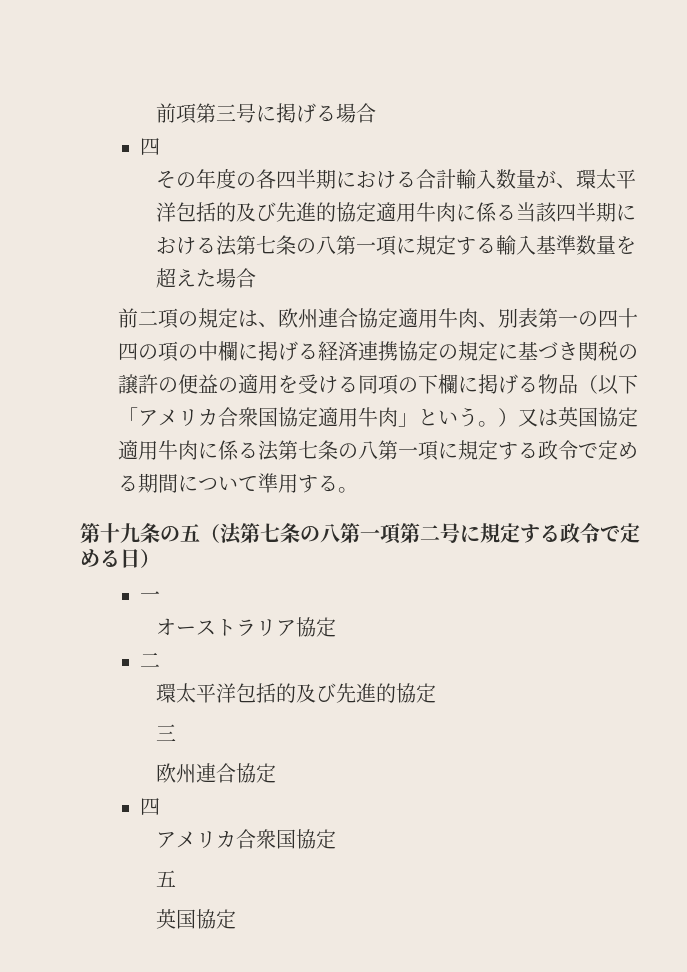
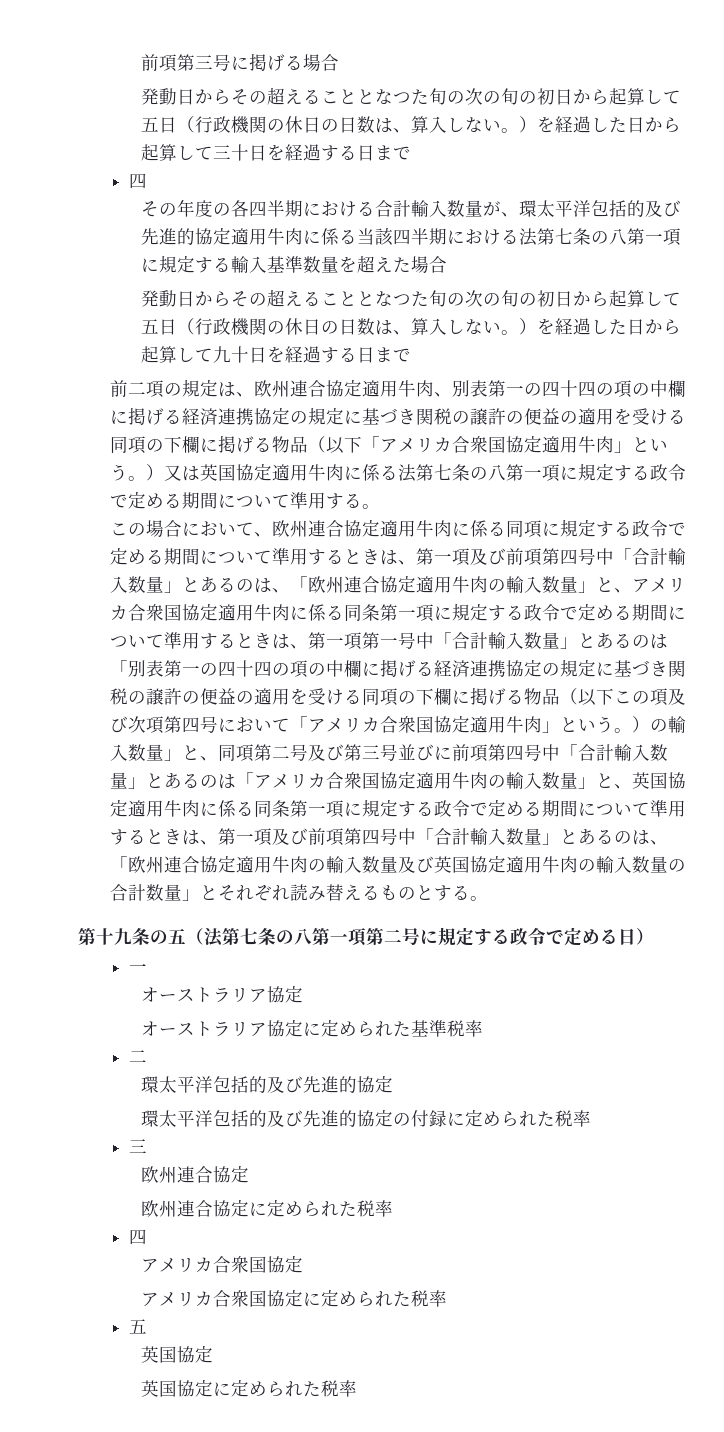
(377, 113) none -> [141,87,682,105] [141,116,682,133] [141,144,412,161] // 発動日からその超えることとなつた旬の次の旬の初日から起算して五日（行政機関の休日の日数は、算入しない。）を経過した日から起算して三十日を経過する日まで
(257, 278) none -> [141,289,682,307] [141,318,682,335] [141,346,412,363] // 発動日からその超えることとなつた旬の次の旬の初日から起算して五日（行政機関の休日の日数は、算入しない。）を経過した日から起算して九十日を経過する日まで
(359, 490) none -> [109,519,686,538] [109,547,686,566] [109,575,686,593] [109,603,686,622] [109,632,668,650] [109,659,686,678] [109,687,686,706] [109,715,686,734] [109,744,668,762] [109,771,686,789] [109,799,686,818] [109,828,668,846] [109,855,686,873] [109,884,488,901] // この場合において、欧州連合協定適用牛肉に係る同項に規定する政令で定める期間について準用するときは、第一項及び前項第四号中「合計輸入数量」とあるのは、「欧州連合協定適用牛肉の輸入数量」と、アメリカ合衆国協定適用牛肉に係る同条第一項に規定する政令で定める期間について準用するときは、第一項第一号中「合計輸入数量」とあるのは「別表第一の四十四の項の中欄に掲げる経済連携協定の規定に基づき関税の譲許の便益の適用を受ける同項の下欄に掲げる物品（以下この項及び次項第四号において「アメリカ合衆国協定適用牛肉」という。）の輸入数量」と、同項第二号及び第三号並びに前項第四号中「合計輸入数量」とあるのは「アメリカ合衆国協定適用牛肉の輸入数量」と、英国協定適用牛肉に係る同条第一項に規定する政令で定める期間について準用するときは、第一項及び前項第四号中「合計輸入数量」とあるのは、「欧州連合協定適用牛肉の輸入数量及び英国協定適用牛肉の輸入数量の合計数量」とそれぞれ読み替えるものとする。
(337, 627) none -> [141,1019,484,1037] // オーストラリア協定に定められた基準税率
[156,724,177,741] [156,763,277,783] 三 // 欧州連合協定 -> [141,1109,592,1127] [128,1139,147,1153] [141,1165,250,1183] [141,1199,394,1217] 環太平洋包括的及び先進的協定の付録に定められた税率 // 三 // 欧州連合協定 // 欧州連合協定に定められた税率
[156,870,177,887] [156,909,237,929] 五 // 英国協定 -> [141,1289,448,1307] [128,1319,147,1334] [141,1345,214,1363] [141,1379,358,1397] アメリカ合衆国協定に定められた税率 // 五 // 英国協定 // 英国協定に定められた税率

